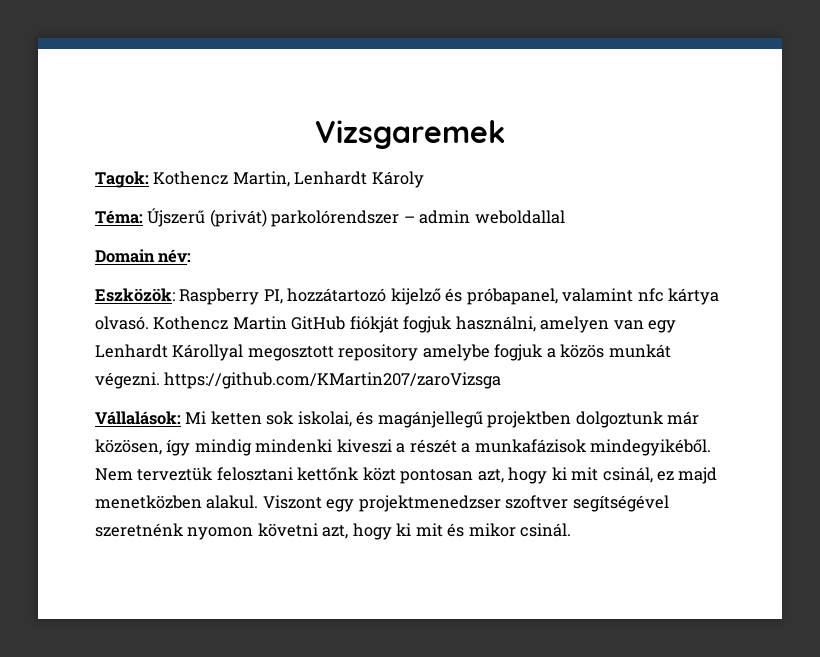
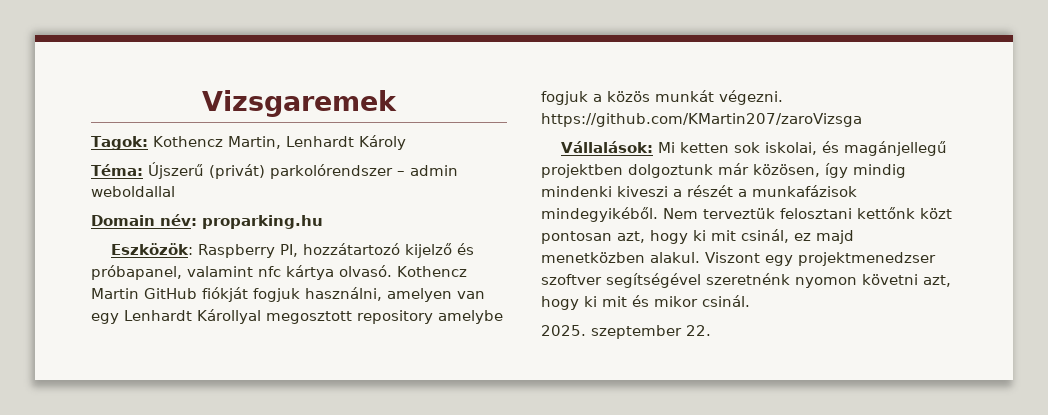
(192, 256) none -> [202,215,323,229] proparking.hu
(572, 530) none -> [541,325,711,339] // 2025. szeptember 22.

